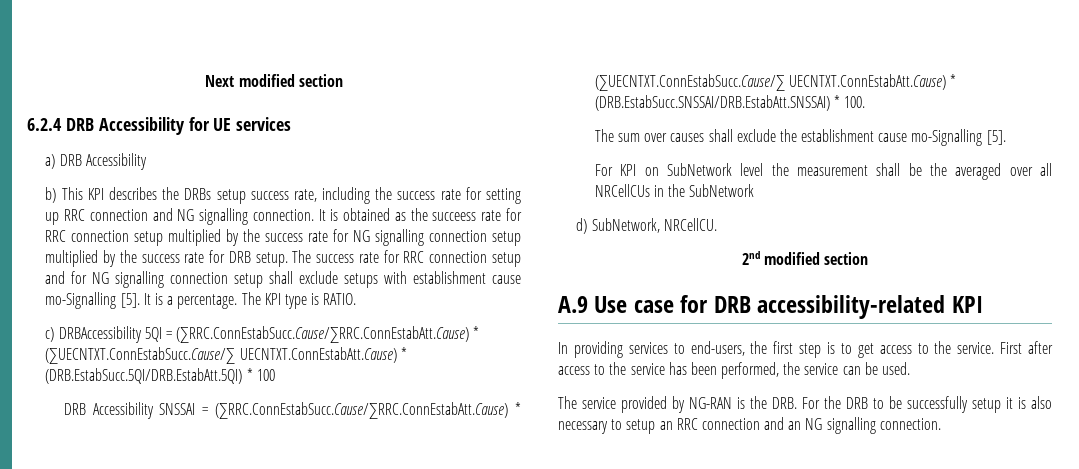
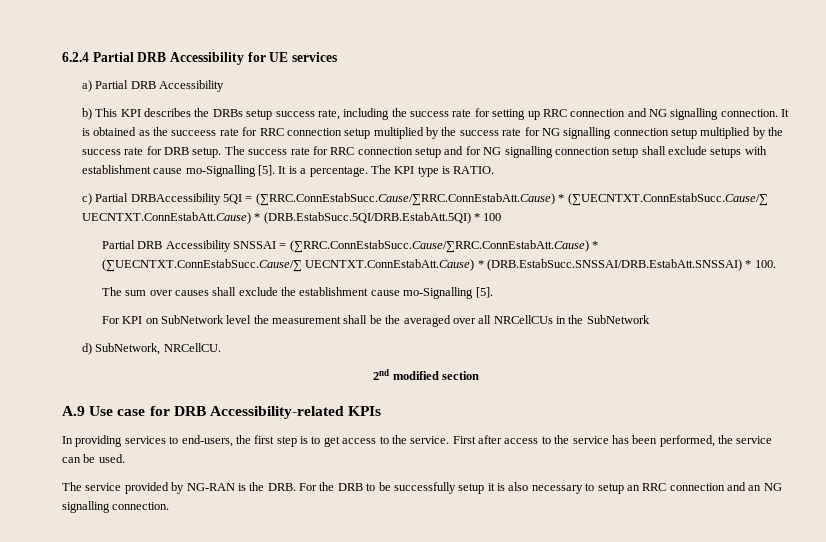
[205,74,343,87] [27,118,62,131] Next modified section // 6.2.4 -> [62,52,134,62] 6.2.4 Partial
(56, 161) none -> [95,80,129,89] Partial
(55, 334) none -> [95,193,129,202] Partial
(275, 375) none -> [101,240,135,249] Partial
[757,295,983,319] accessibility-related KPI -> [209,406,382,419] Accessibility-related KPIs

